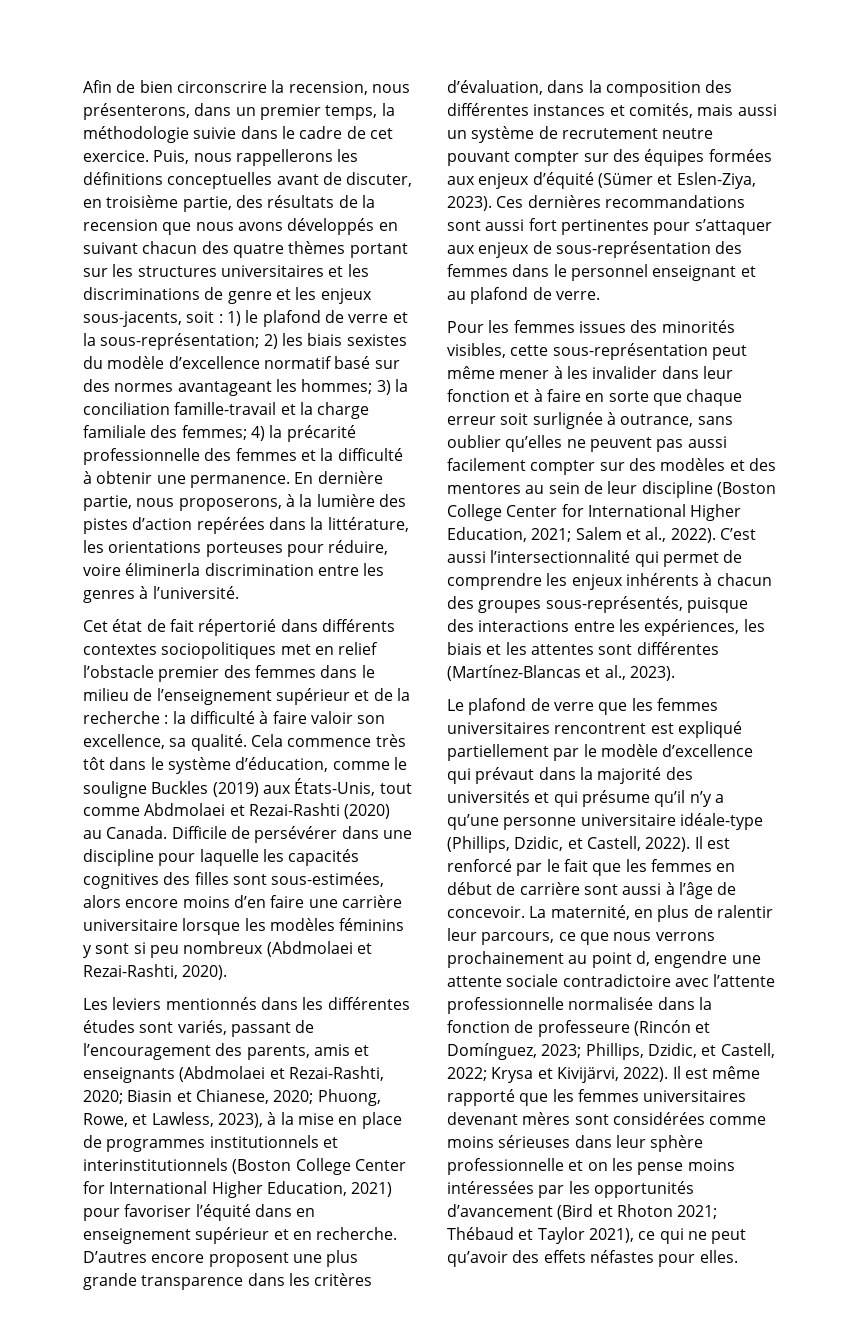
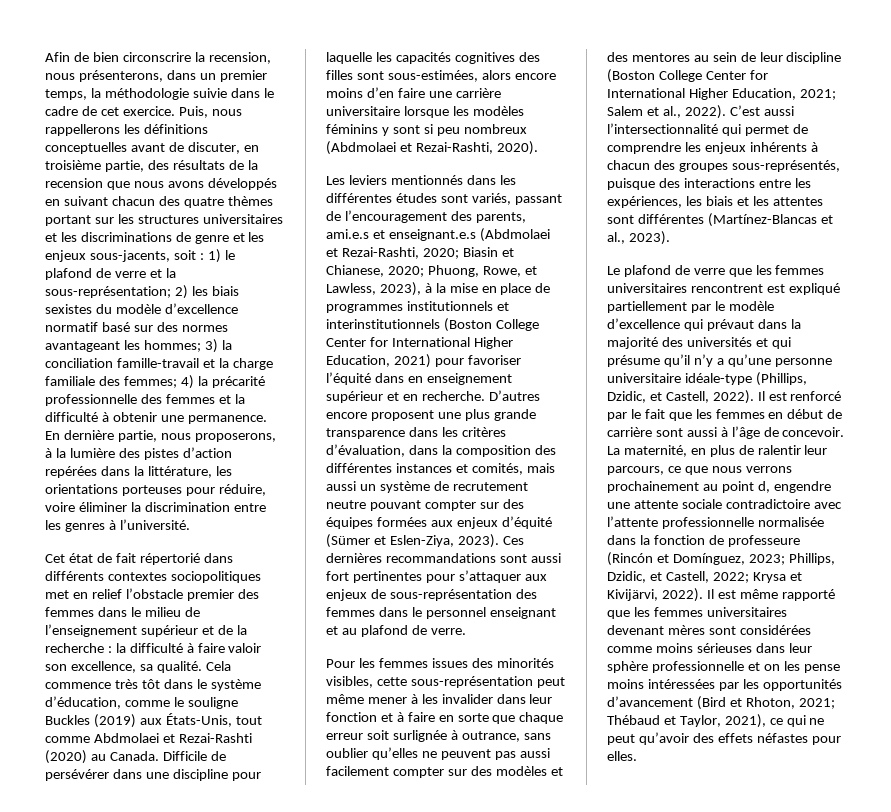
[125,563,201,576] éliminerla -> [78,502,141,512] éliminer la
[313,1044,370,1056] [83,1067,175,1083] amis et enseignants -> [326,229,476,241] ami.e.s et enseignant.e.s
[616,1204,673,1217] Rhoton -> [745,697,795,709] Rhoton,
[537,1227,585,1244] Taylor -> [679,715,721,727] Taylor,

